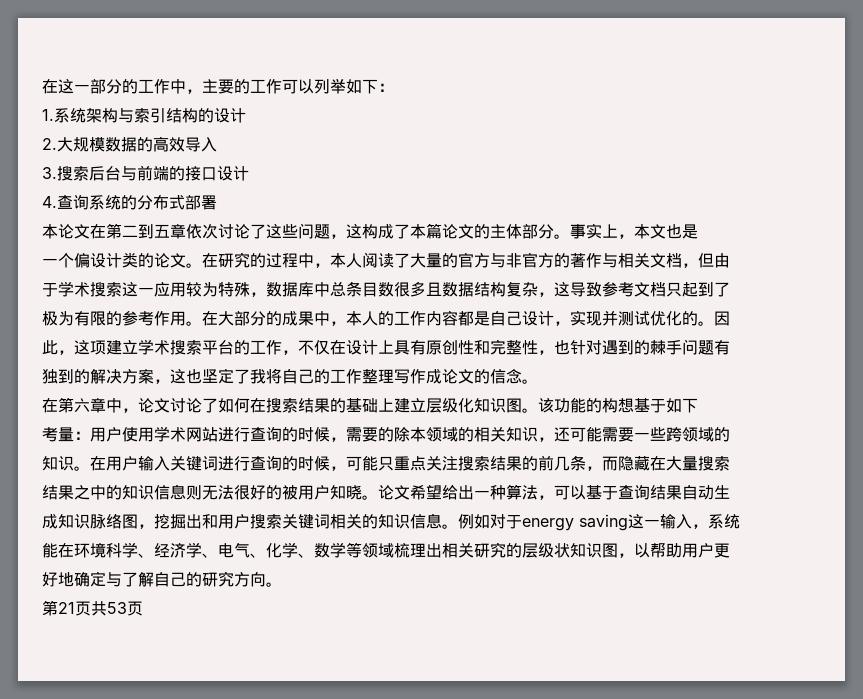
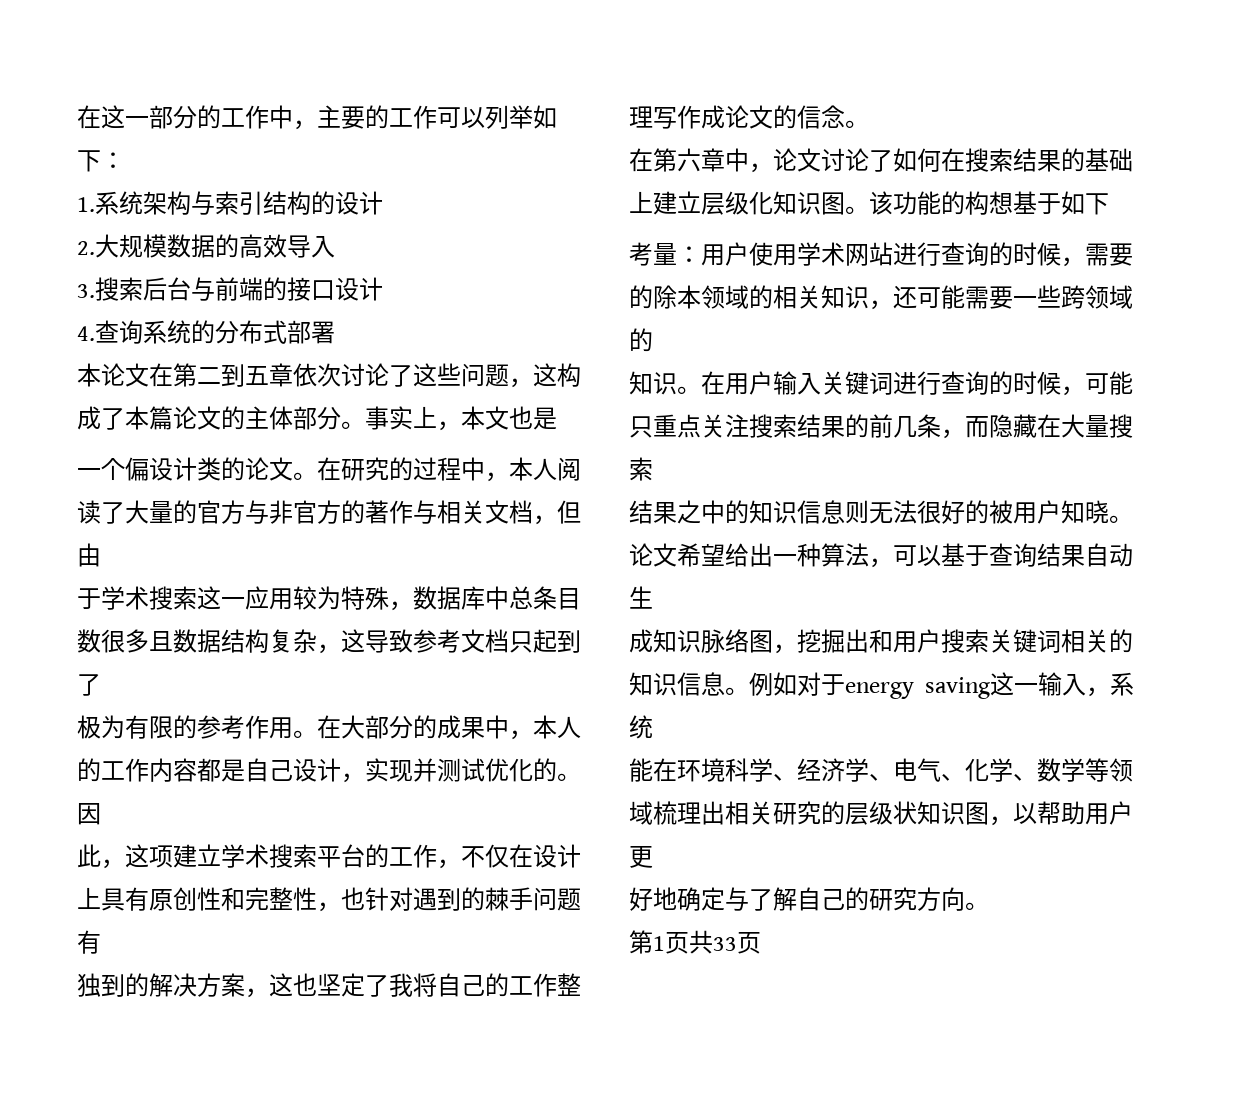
[58,601,127,616] 21页共53 -> [653,930,737,954] 1页共33

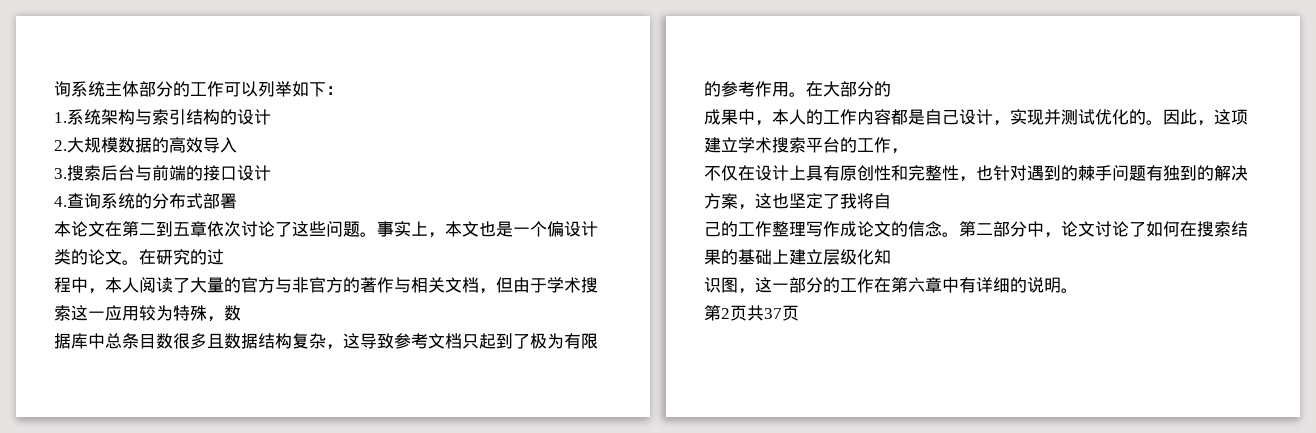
[77,105,365,130] 在这一部分的工作中，主要 -> [54,81,173,97] 询系统主体部分
[509,363,581,388] [77,406,341,430] ，这构成了本篇论文的主体部分 -> (360, 229) none
(557, 418) // -> (513, 229) none
(437, 469) none -> (224, 257) //
(101, 555) // -> (530, 285) none
(437, 598) none -> (241, 313) //
(101, 685) // -> (530, 341) none
(437, 727) none -> (891, 89) //
(101, 814) // -> (1180, 117) none
(461, 864) none -> (908, 151) //
(101, 942) // -> (1163, 173) none
(461, 985) none -> (891, 201) //
[629,148,725,172] // 在第六章 -> [959,221,1027,237] 第二部分
[797,191,1109,215] [629,242,1133,267] [629,285,1133,310] [629,328,653,352] [629,371,1133,396] [629,414,1133,439] [629,457,653,481] [629,500,1133,524] [629,543,1133,568] [629,586,653,609] [629,629,1133,654] [629,672,1134,699] [629,715,653,739] [629,758,1133,782] [629,801,1133,826] [629,846,653,868] [629,887,989,911] [629,930,737,954] 识图。该功能的构想基于如下 // 考量：用户使用学术网站进行查询的时候，需要的除本领域的相关知识，还可能需要一些跨领域的 // 知识。在用户输入关键词进行查询的时候，可能只重点关注搜索结果的前几条，而隐藏在大量搜索 // 结果之中的知识信息则无法很好的被用户知晓。论文希望给出一种算法，可以基于查询结果自动生 // 成知识脉络图，挖掘出和用户搜索关键词相关的知识信息。例如对于energy saving这一输入，系统 // 能在环境科学、经济学、电气、化学、数学等领域梳理出相关研究的层级状知识图，以帮助用户更 // 好地确定与了解自己的研究方向。 // 第1页共33 -> [704,277,1078,294] [704,305,782,321] // 识图，这一部分的工作在第六章中有详细的说明。 // 第2页共37

